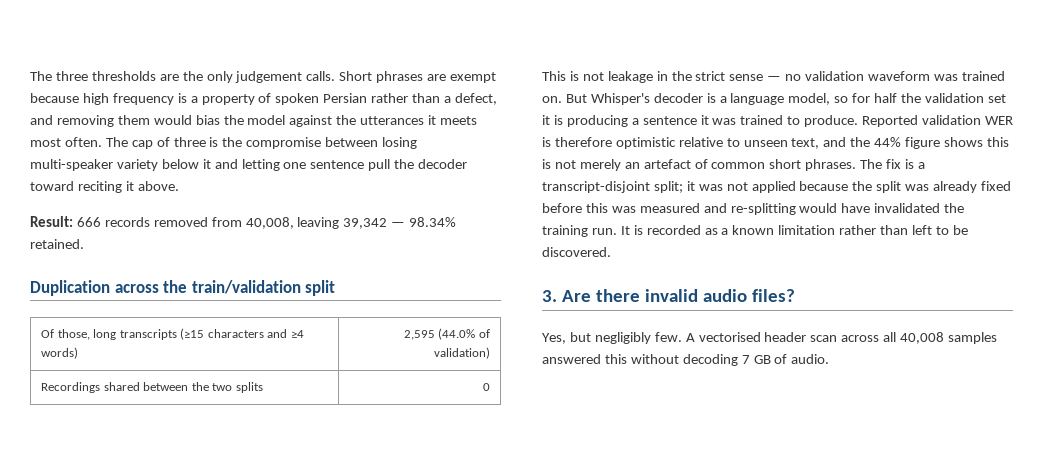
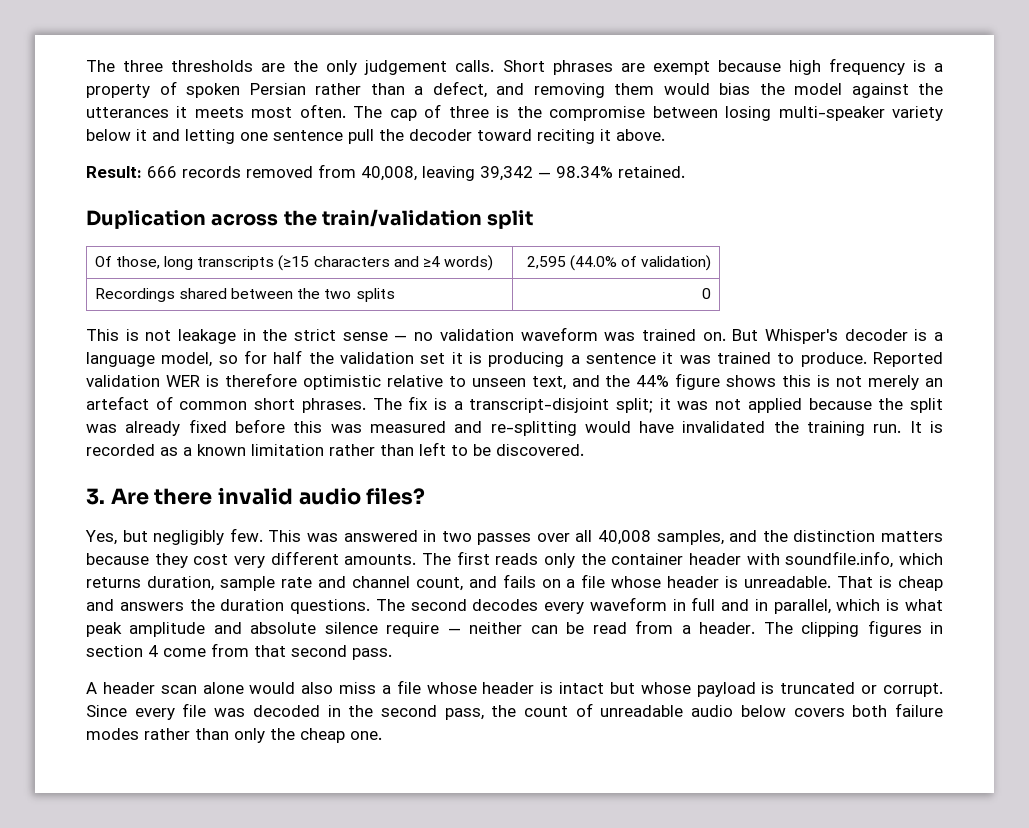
[685,332,998,344] [542,354,830,366] A vectorised header scan across all 40,008 samples answered this without decoding 7 GB of audio. -> [268,530,944,545] [86,551,943,568] [86,574,944,591] [86,597,943,614] [86,620,944,637] [86,643,392,660] [86,680,944,697] [86,703,944,720] [86,728,382,743] This was answered in two passes over all 40,008 samples, and the distinction matters because they cost very different amounts. The first reads only the container header with soundfile.info, which returns duration, sample rate and channel count, and fails on a file whose header is unreadable. That is cheap and answers the duration questions. The second decodes every waveform in full and in parallel, which is what peak amplitude and absolute silence require — neither can be read from a header. The clipping figures in section 4 come from that second pass. // A header scan alone would also miss a file whose header is intact but whose payload is truncated or corrupt. Since every file was decoded in the second pass, the count of unreadable audio below covers both failure modes rather than only the cheap one.

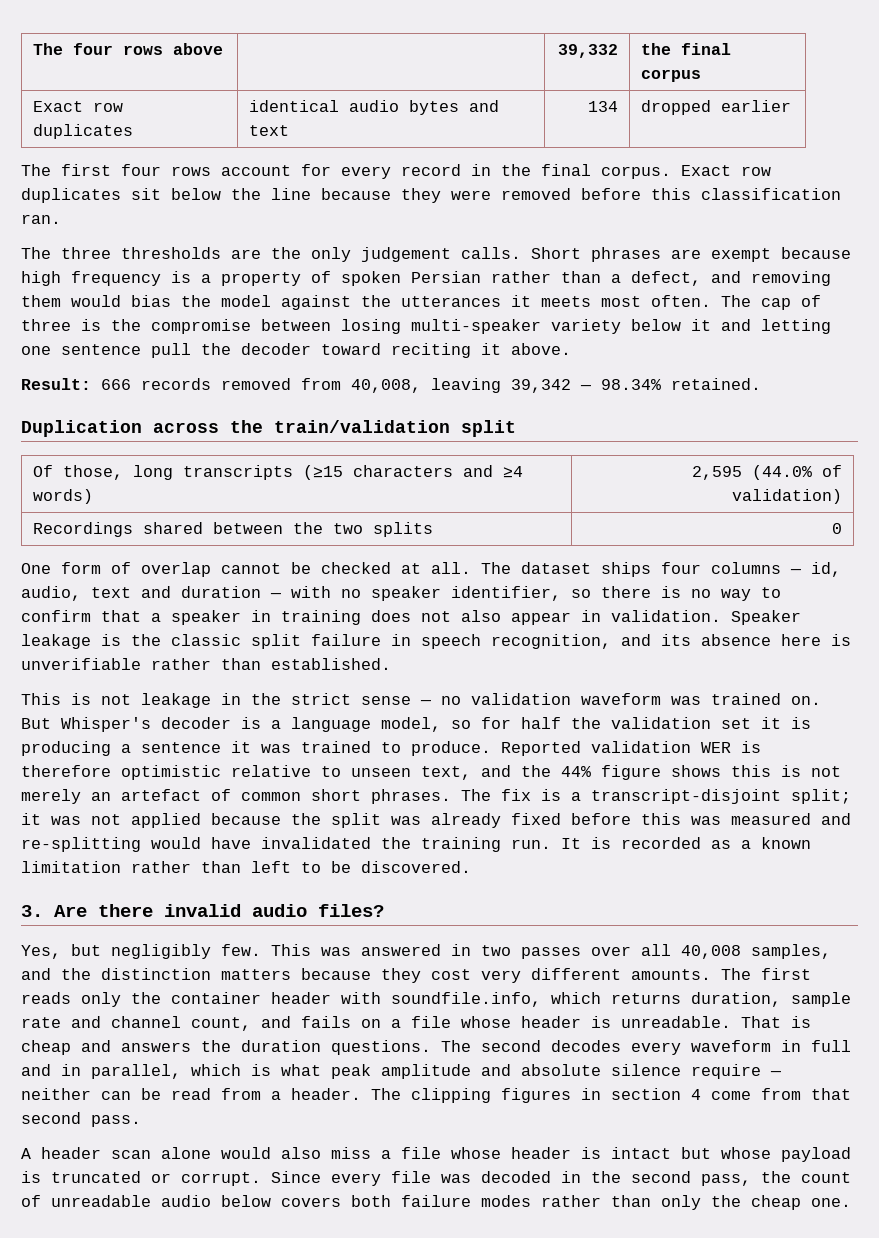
[86,60,115,72] The -> [32,43,223,55] [558,44,619,58] [640,43,731,55] [640,69,701,82] [32,101,123,112] [32,124,133,139] [248,100,499,115] [248,125,289,136] [588,101,619,112] [640,100,791,115] [21,164,771,179] [21,188,841,203] [21,214,61,224] [21,247,51,259] The four rows above | | 39,332 | the final corpus // Exact row duplicates | identical audio bytes and text | 134 | dropped earlier // The first four rows account for every record in the final corpus. Exact row duplicates sit below the line because they were removed before this classification ran. // The
(712, 293) none -> [21,562,841,577] [21,586,781,601] [21,610,801,625] [21,634,851,649] [21,658,391,670] // One form of overlap cannot be checked at all. The dataset ships four columns — id, audio, text and duration — with no speaker identifier, so there is no way to confirm that a speaker in training does not also appear in validation. Speaker leakage is the classic split failure in speech recognition, and its absence here is unverifiable rather than established.

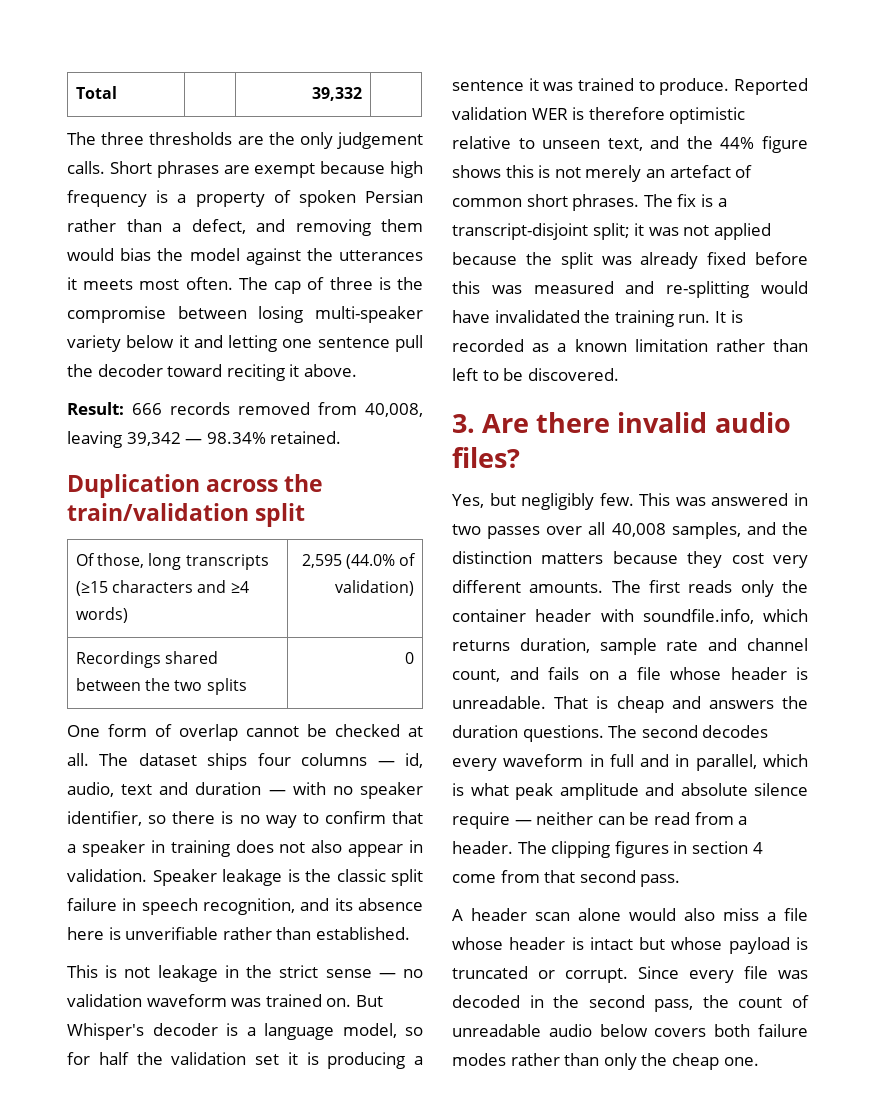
[32,43,223,55] [558,44,619,58] [640,43,731,55] [640,69,701,82] [32,101,123,112] [32,124,133,139] [248,100,499,115] [248,125,289,136] [588,101,619,112] [640,100,791,115] [21,164,771,179] [21,188,841,203] [21,214,61,224] The four rows above | | 39,332 | the final corpus // Exact row duplicates | identical audio bytes and text | 134 | dropped earlier // The first four rows account for every record in the final corpus. Exact row duplicates sit below the line because they were removed before this classification ran. -> [75,86,117,99] [312,87,363,101] Total | | 39,332 |

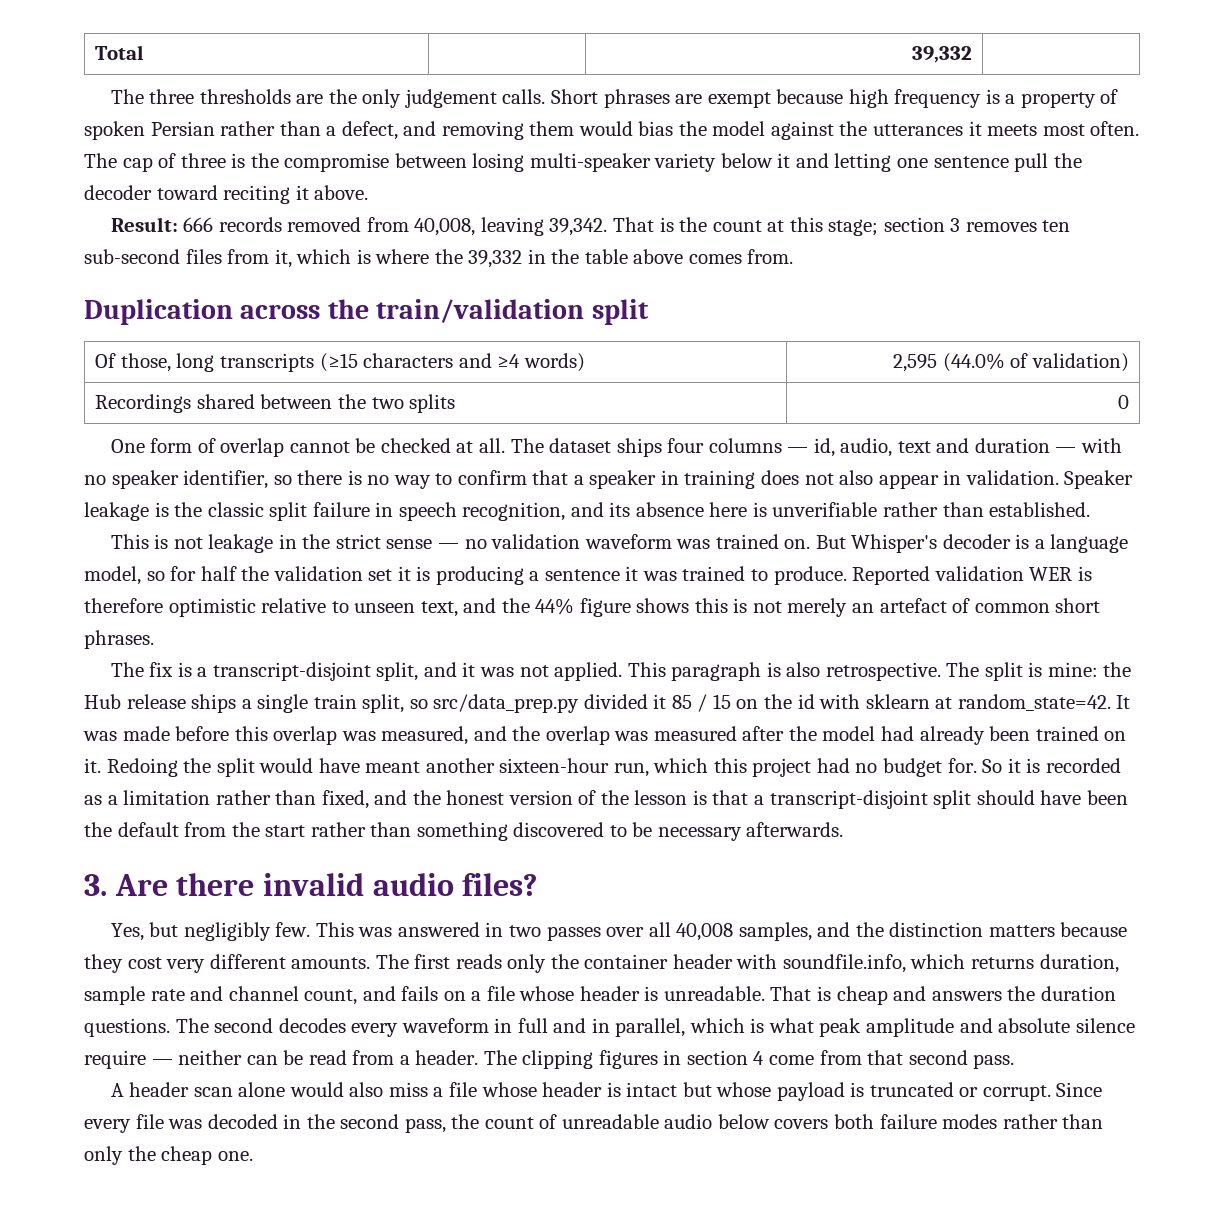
[126,431,342,446] 39,342 — 98.34% retained. -> [549,217,1071,236] [84,249,794,268] 39,342. That is the count at this stage; section 3 removes ten sub-second files from it, which is where the 39,332 in the table above comes from.
(640, 202) none -> (154, 639) //
[592,223,630,240] split; -> [376,662,457,681] split, and
[713,223,771,240] [452,252,808,269] [452,281,808,298] [452,310,726,327] applied because the split was already fixed before this was measured and re-splitting would have invalidated the training run. It -> [554,662,1132,681] [84,694,1131,713] [83,726,1127,745] [84,758,1021,777] applied. This paragraph is also retrospective. The split is mine: the Hub release ships a single train split, so src/data_prep.py divided it 85 / 15 on the id with sklearn at random_state=42. It was made before this overlap was measured, and the overlap was measured after the model had already been trained on it. Redoing the split would have meant another sixteen-hour run, which this project had no budget for. So it
[574,339,627,352] known -> (118, 800) none
[452,368,619,381] left to be discovered. -> [321,790,1128,809] [84,822,844,841] fixed, and the honest version of the lesson is that a transcript-disjoint split should have been the default from the start rather than something discovered to be necessary afterwards.

